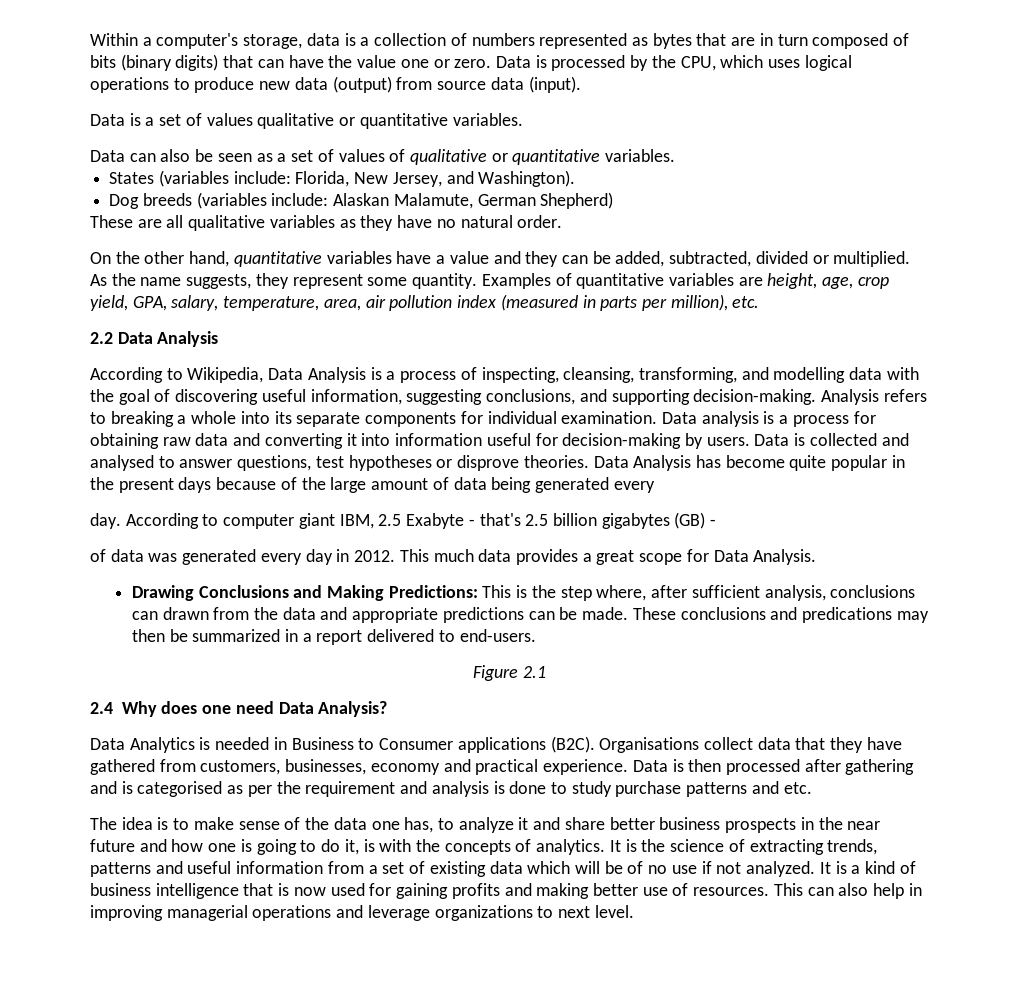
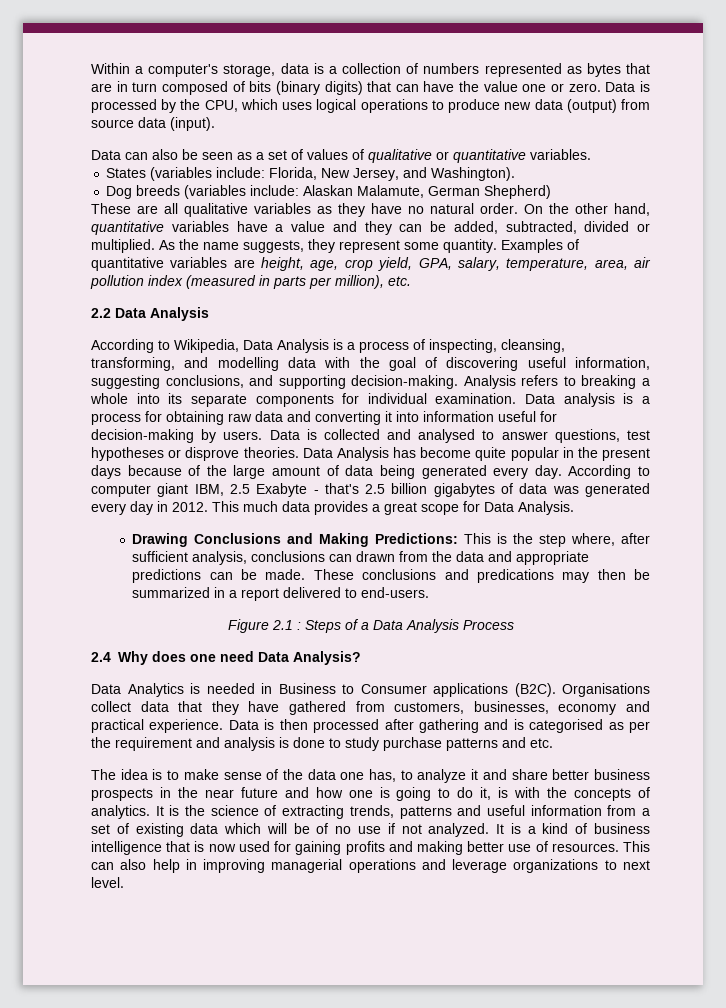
[90,113,523,129] // Data is a set of values qualitative or quantitative variables. -> (215, 124) none
(563, 221) // -> (518, 208) none
(655, 487) // -> (529, 473) none
[674,512,717,529] (GB) - // -> (495, 490) none
(546, 672) none -> [296,619,514,633] : Steps of a Data Analysis Process

